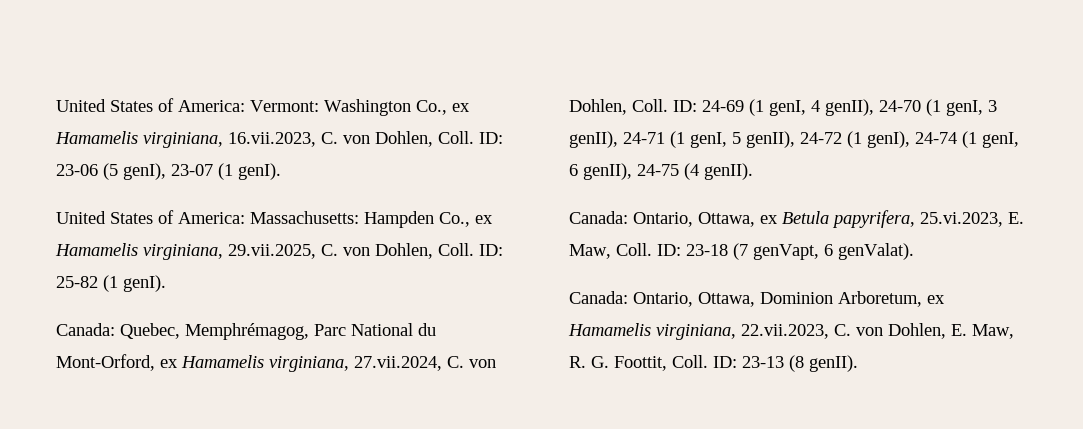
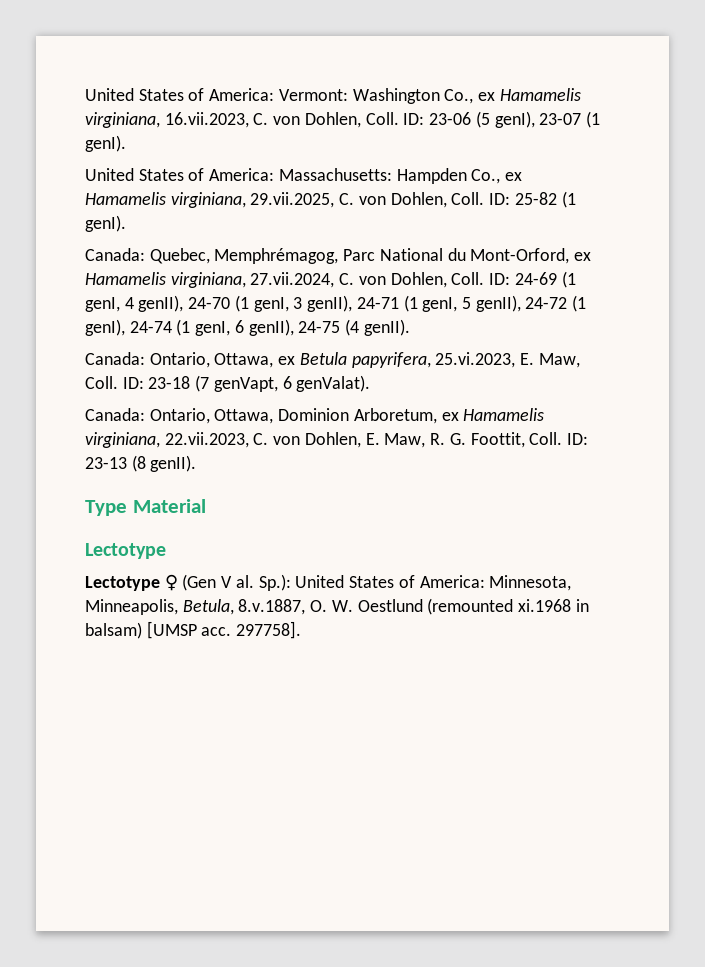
(858, 363) none -> [85,499,206,516] [85,543,166,559] [85,574,572,591] [85,598,589,615] [85,621,302,639] // Type Material // Lectotype // Lectotype ♀ (Gen V al. Sp.): United States of America: Minnesota, Minneapolis, Betula, 8.v.1887, O. W. Oestlund (remounted xi.1968 in balsam) [UMSP acc. 297758].

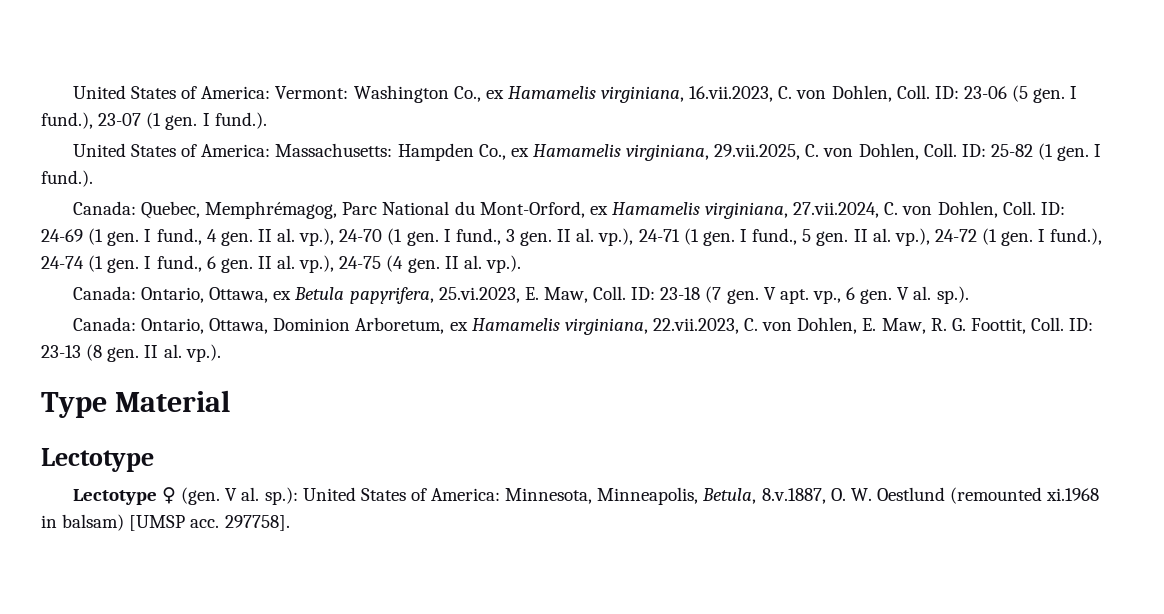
[494,111,600,128] [85,135,126,152] genI), 23-07 (1 genI). -> [1033,86,1078,103] [41,112,267,130] gen. I fund.), 23-07 (1 gen. I fund.).
[85,215,126,232] genI). -> [1057,144,1102,161] [41,170,93,187] gen. I fund.).
[85,295,587,312] [85,319,410,336] genI, 4 genII), 24-70 (1 genI, 3 genII), 24-71 (1 genI, 5 genII), 24-72 (1 genI), 24-74 (1 genI, 6 genII), 24-75 (4 genII). -> [107,228,1103,246] [41,255,521,273] gen. I fund., 4 gen. II al. vp.), 24-70 (1 gen. I fund., 3 gen. II al. vp.), 24-71 (1 gen. I fund., 5 gen. II al. vp.), 24-72 (1 gen. I fund.), 24-74 (1 gen. I fund., 6 gen. II al. vp.), 24-75 (4 gen. II al. vp.).
[213,375,371,392] genVapt, 6 genValat). -> [726,286,969,304] gen. V apt. vp., 6 gen. V al. sp.).
[150,455,197,472] genII). -> [107,344,221,362] gen. II al. vp.).
[182,574,291,591] (Gen V al. Sp.): -> [181,487,298,505] (gen. V al. sp.):

